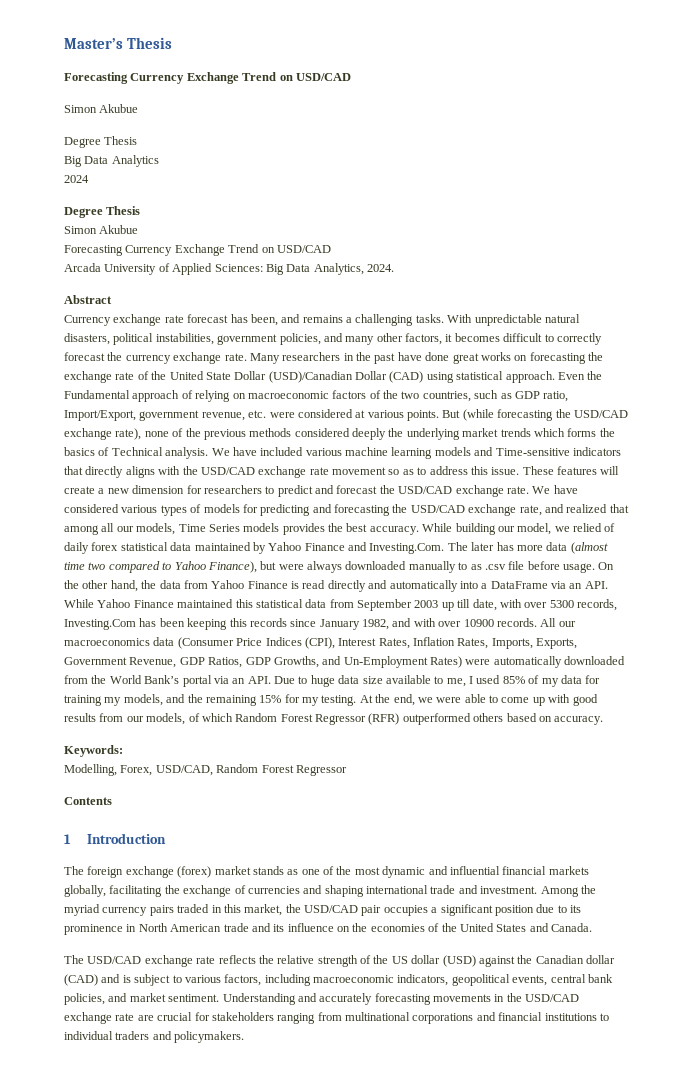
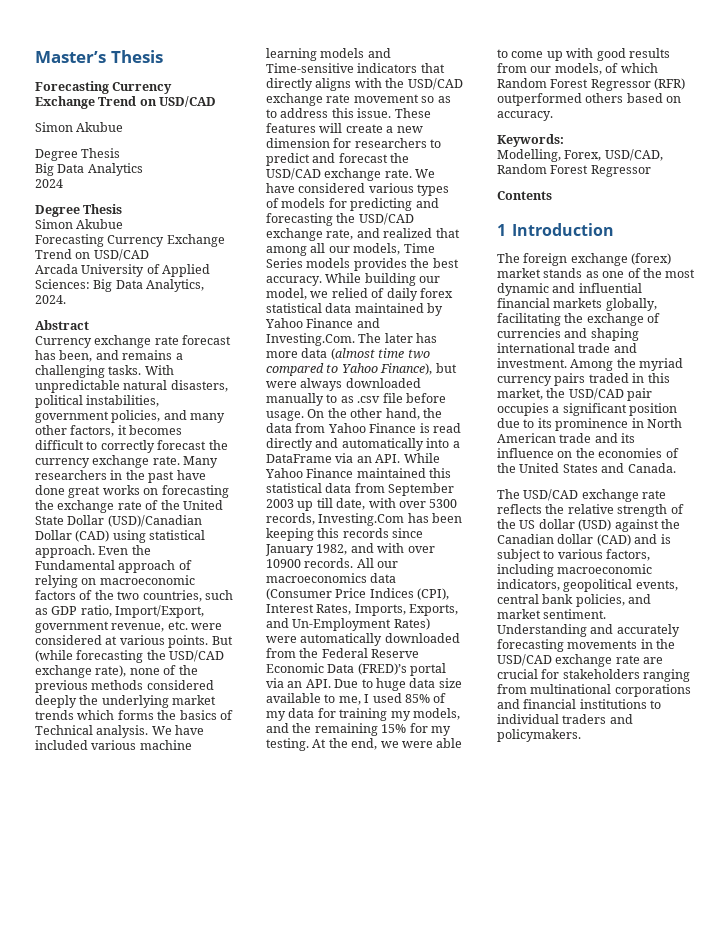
[413,637,578,649] [64,656,319,668] Inflation Rates, Imports, Exports, Government Revenue, GDP Ratios, GDP Growths, -> [354,604,459,616] Imports, Exports,
[109,675,180,684] World Bank’s -> [321,648,420,658] [266,663,407,675] Federal Reserve Economic Data (FRED)’s

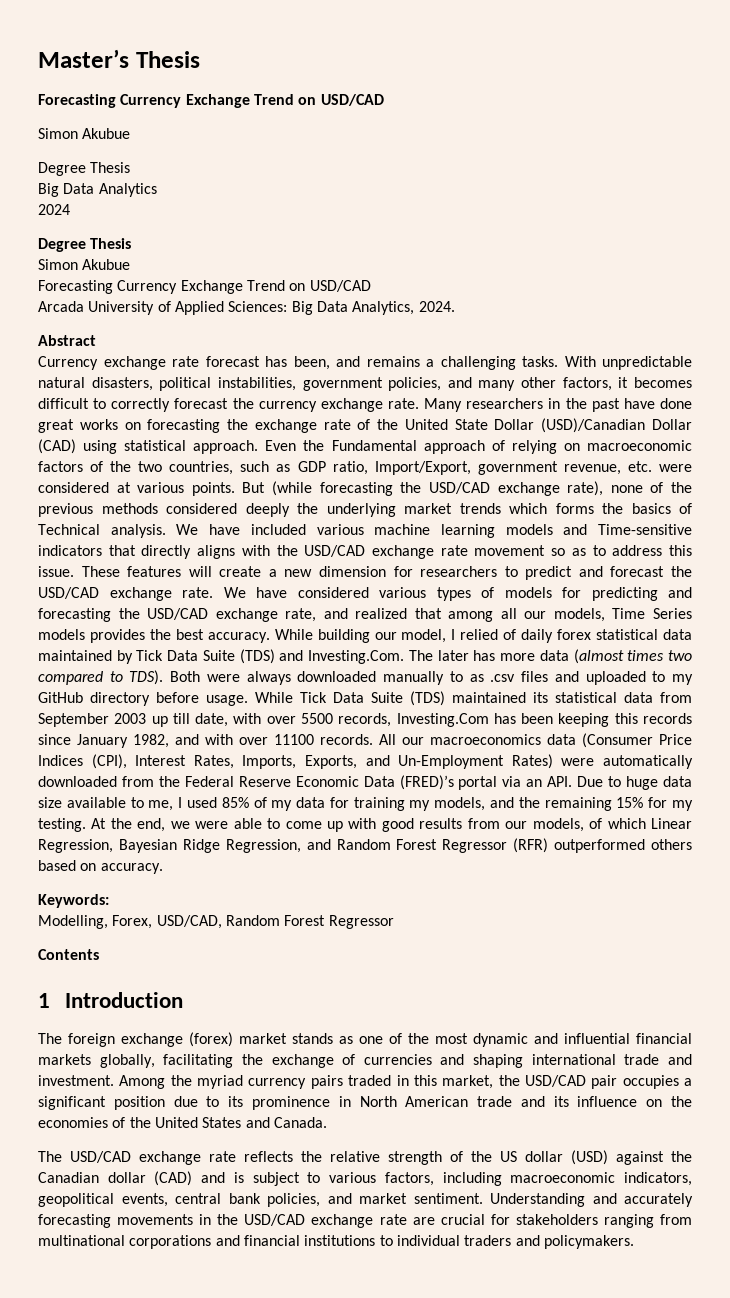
[310,291,329,298] we -> [451,629,456,640] I
[265,318,354,328] Yahoo Finance -> [136,649,275,664] Tick Data Suite (TDS)
[378,348,405,358] time -> [627,650,665,661] times
[341,363,457,375] Yahoo Finance), but -> [129,670,201,685] TDS). Both
[382,393,446,403] [266,408,442,421] [266,423,461,433] [266,438,460,451] [266,453,440,463] [265,468,452,478] file before usage. On the other hand, the data from Yahoo Finance is read directly and automatically into a DataFrame via an API. While Yahoo Finance maintained this -> [521,671,694,685] [38,691,548,706] files and uploaded to my GitHub directory before usage. While Tick Data Suite (TDS) maintained its
[429,499,458,508] 5300 -> [300,713,333,724] 5500
[266,559,301,568] 10900 -> [274,734,314,745] 11100
(658, 68) none -> [651,818,693,829] [38,839,331,853] Linear Regression, Bayesian Ridge Regression, and

